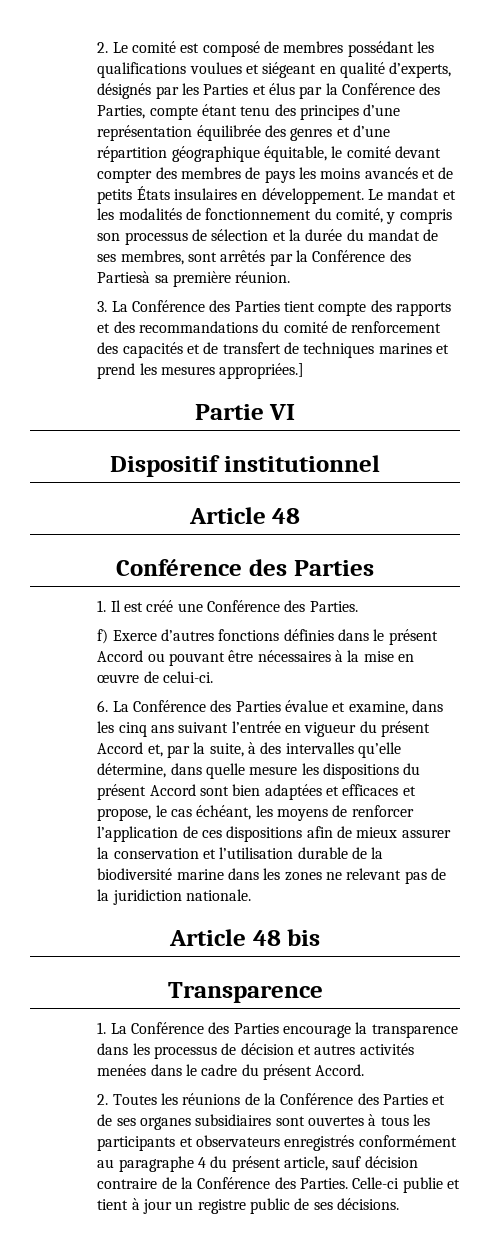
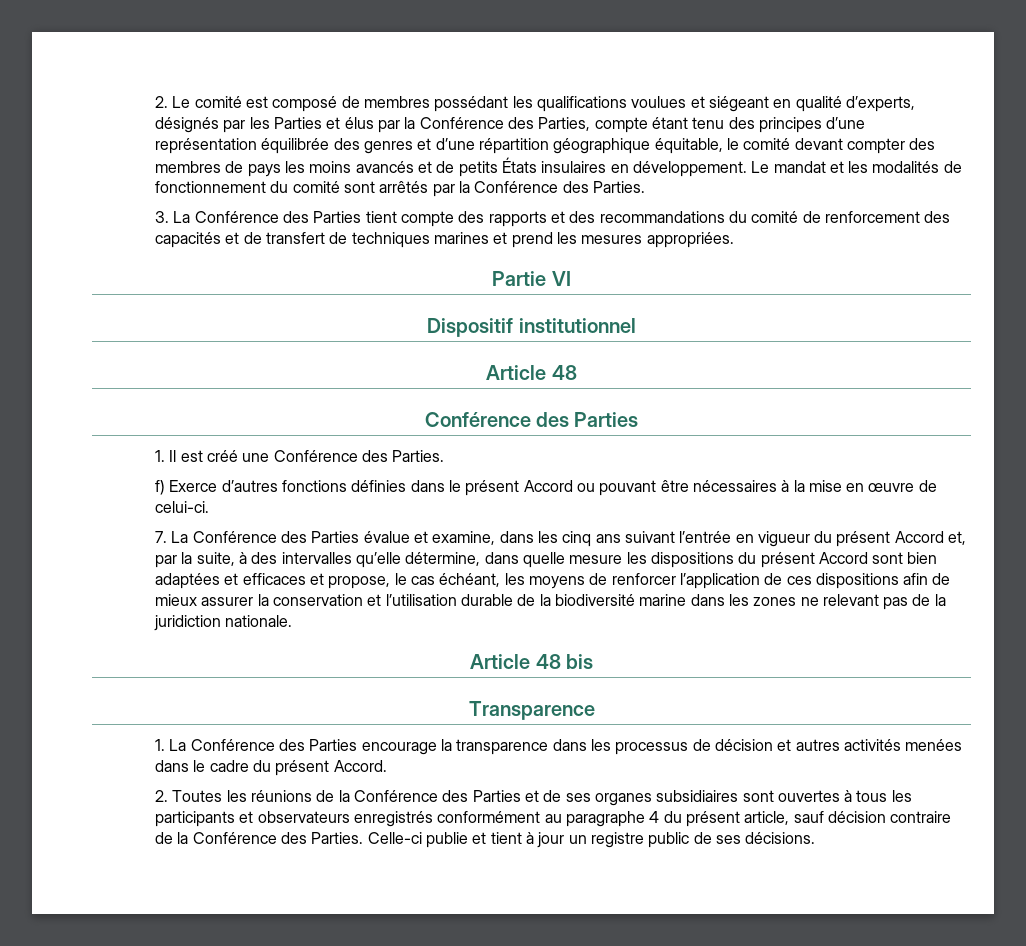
[335,208,452,224] [97,229,439,245] [97,250,184,265] comité, y compris son processus de sélection et la durée du mandat de ses membres, -> [292,181,340,193] comité
[97,271,291,287] Partiesà sa première réunion. -> [592,181,645,193] Parties.
[219,363,305,379] appropriées.] -> [646,232,734,248] appropriées.
[97,700,109,712] 6. -> [155,531,168,543] 7.

